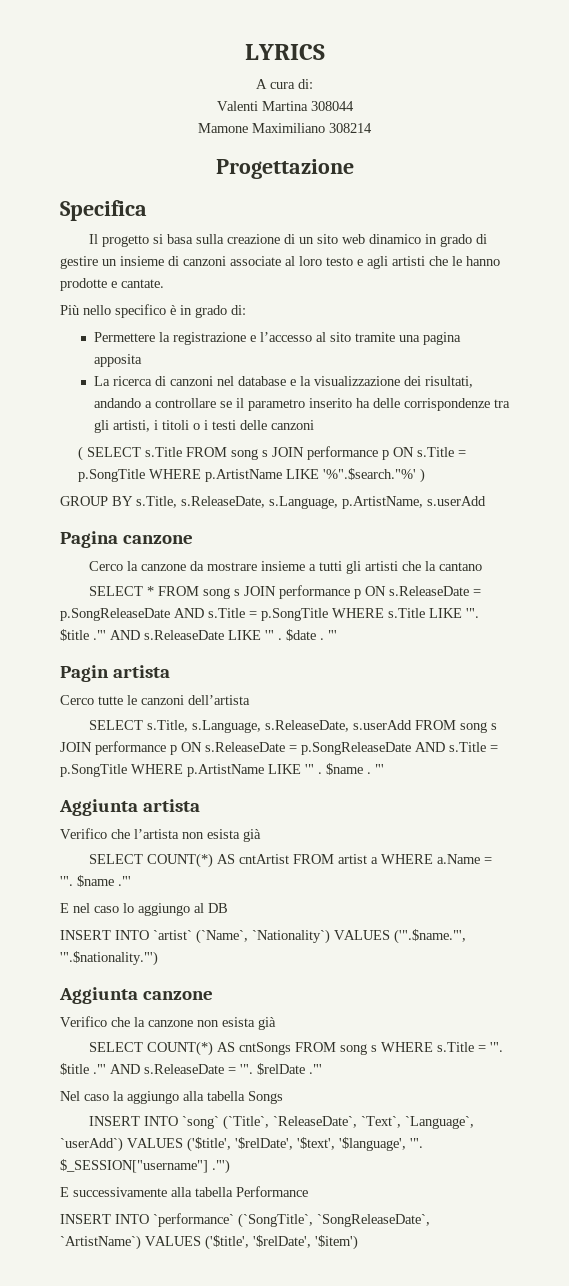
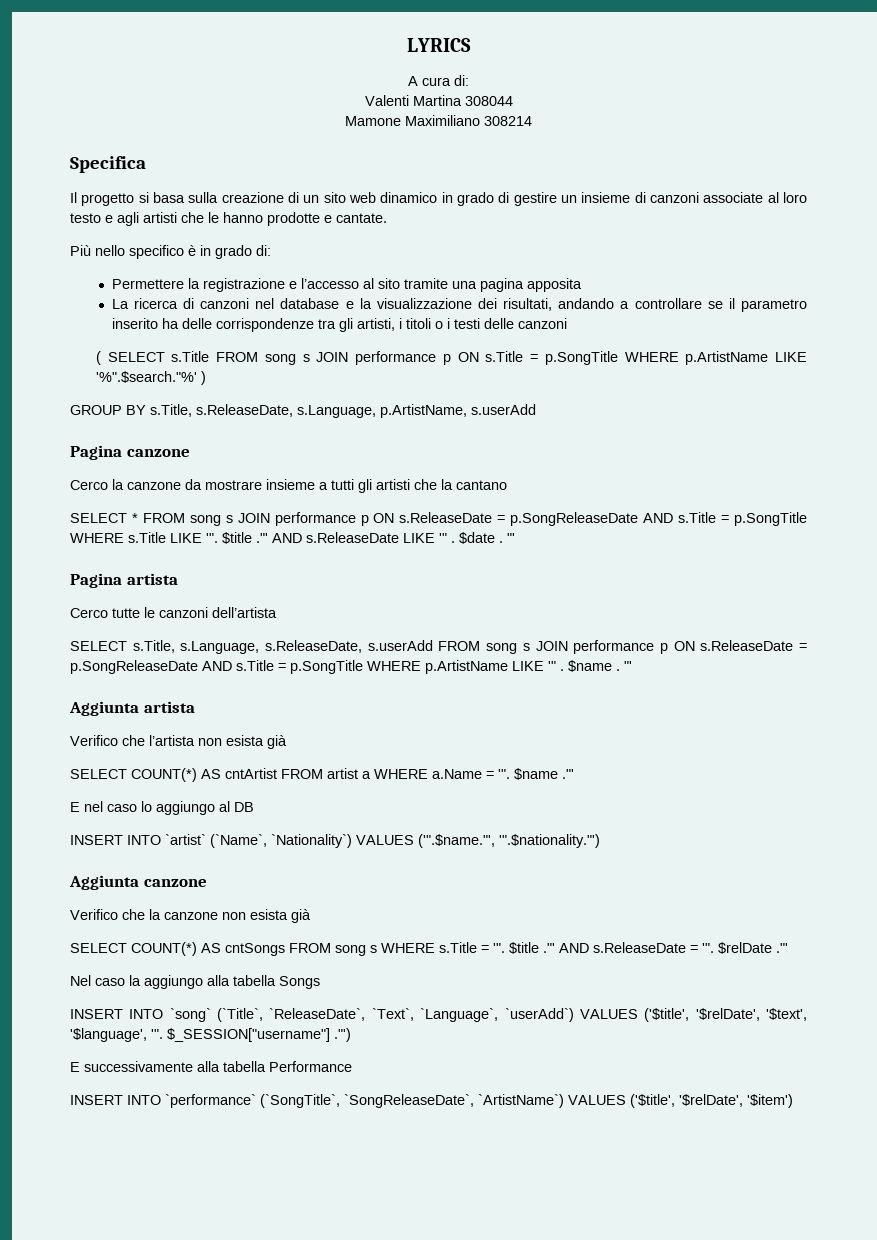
[215,159,354,179] // Progettazione -> (532, 121) none
[60,665,109,682] Pagin -> [70,573,122,588] Pagina

